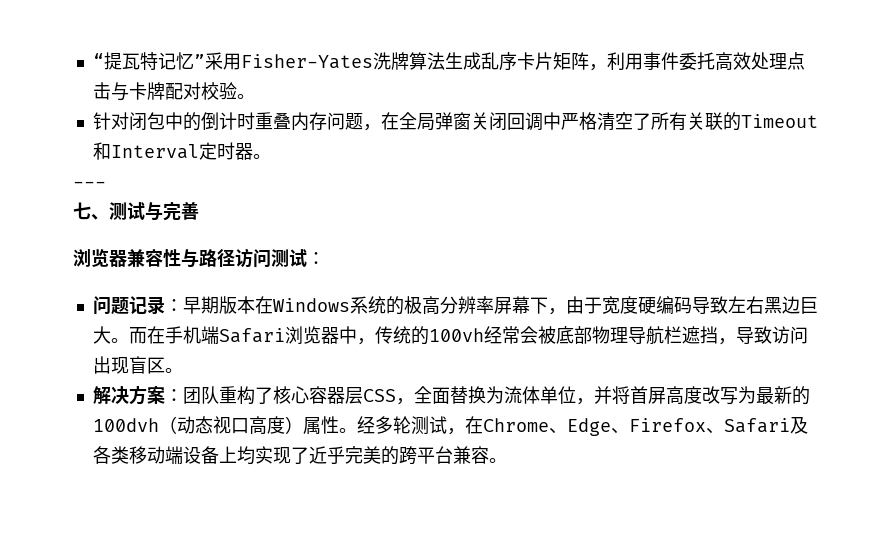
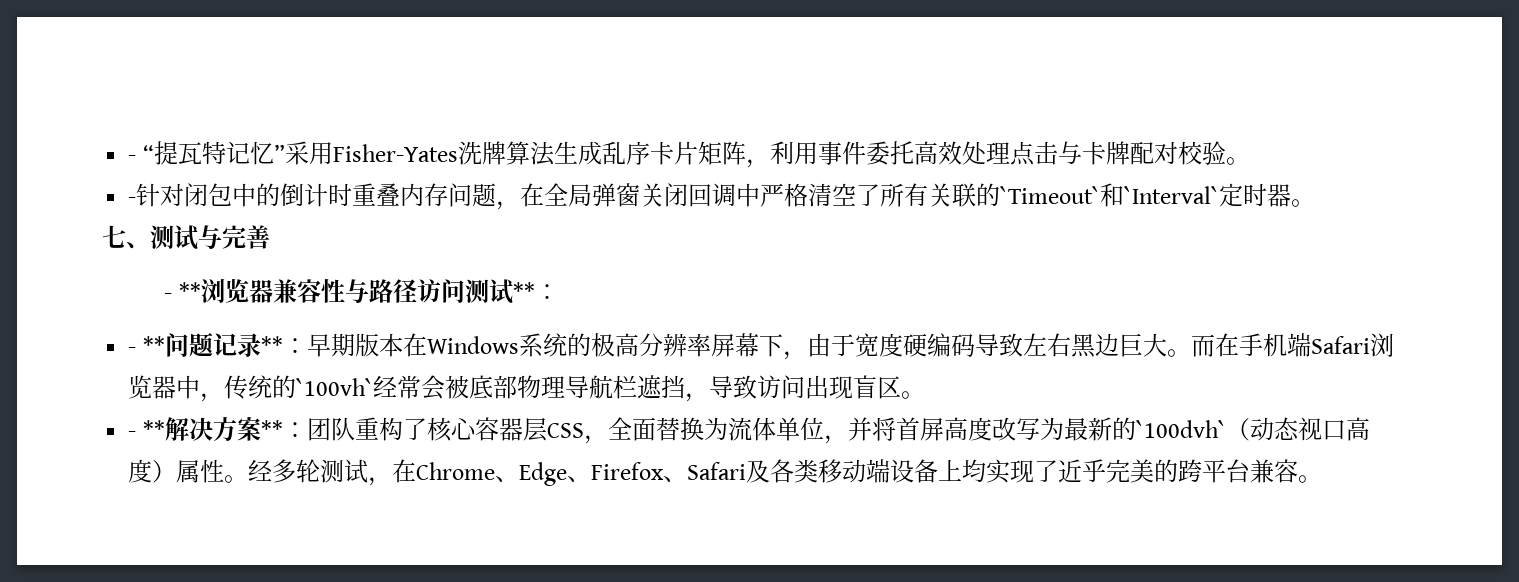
(92, 60) none -> [128,155,137,162] -
(255, 96) none -> [128,197,137,204] -
[740,114,818,128] [92,142,199,160] Timeout和Interval -> [1000,183,1220,207] `Timeout`和`Interval`
[73,181,106,188] // --- -> (1316, 203) none
(199, 211) none -> [164,282,201,300] - **
(307, 258) none -> [512,282,535,300] **
(325, 258) none -> [128,336,165,354] - **
(165, 305) none -> [260,336,283,354] **
[428,328,484,342] 100vh -> [296,378,374,396] `100vh`
(183, 370) none -> [128,420,165,438] - **
(165, 395) none -> [260,420,283,438] **
[92,418,159,432] 100dvh -> [1135,420,1226,438] `100dvh`

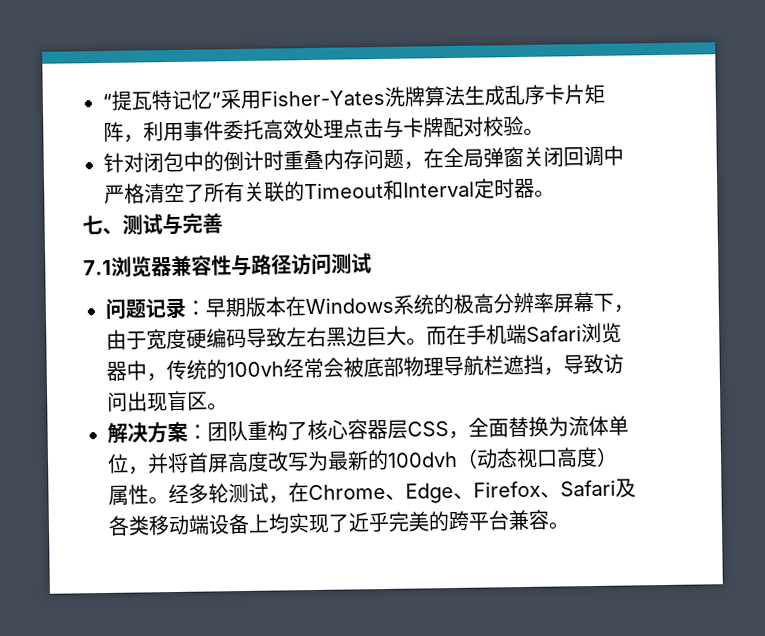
[128,155,137,162] - -> (102, 101) none
[128,197,137,204] - -> (544, 131) none
[1000,183,1220,207] `Timeout`和`Interval` -> [304,179,475,200] Timeout和Interval
[164,282,201,300] - ** -> [83,259,112,276] 7.1
[512,282,559,300] [128,336,165,354] **： // - ** -> (372, 263) //
[260,336,283,354] ** -> (186, 308) none
[296,378,374,396] `100vh` -> [226,361,284,378] 100vh
[128,420,165,438] - ** -> (228, 406) none
[260,420,283,438] ** -> (188, 432) none
[1135,420,1226,438] `100dvh` -> [387,451,458,468] 100dvh

